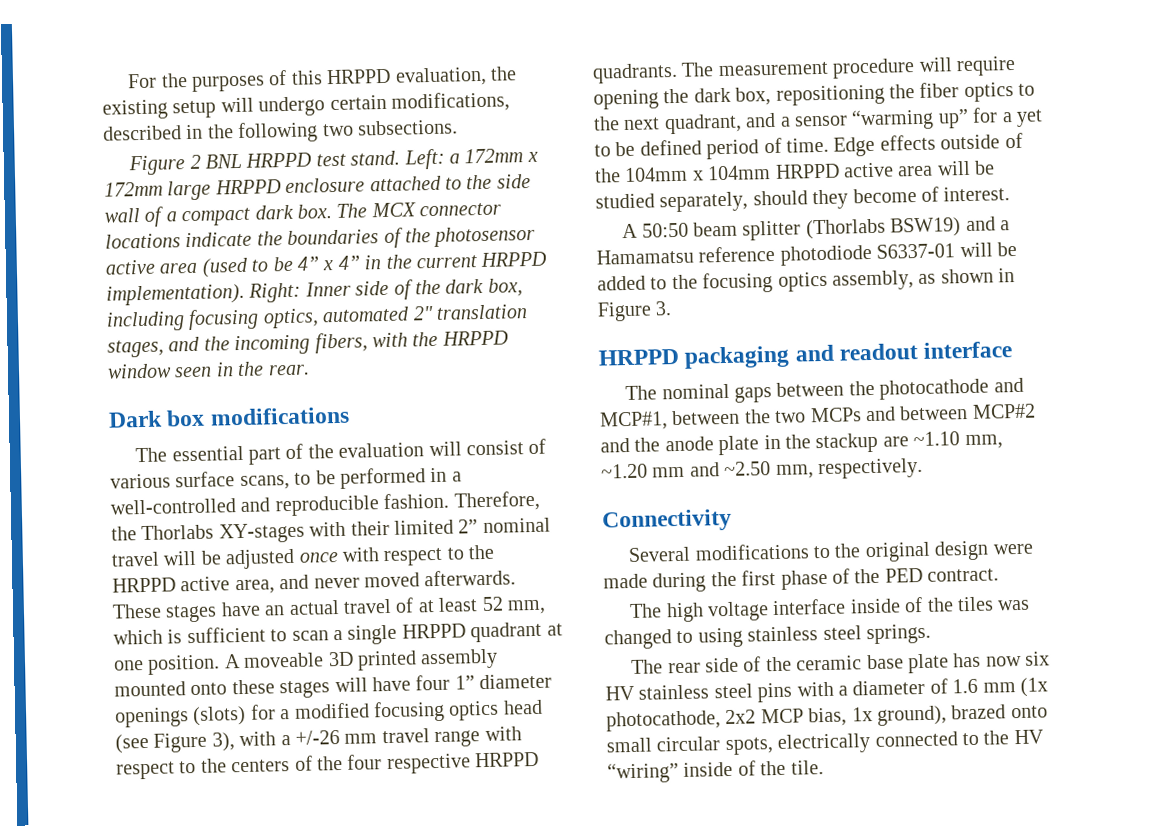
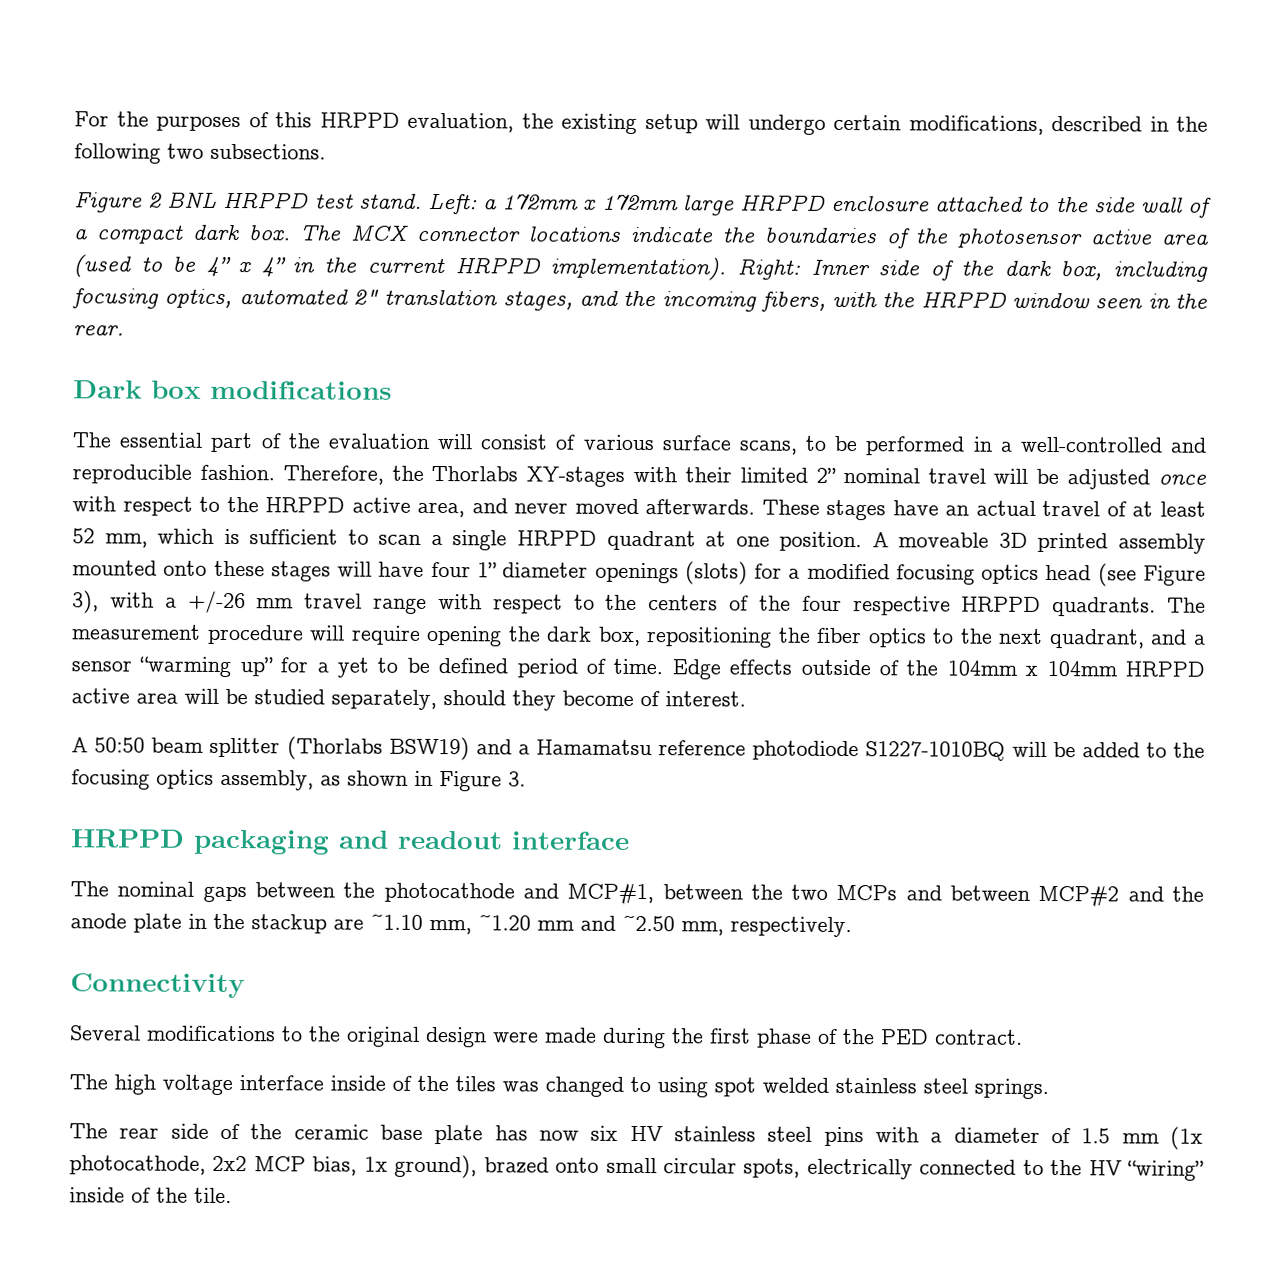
[876,243,956,259] S6337-01 -> [865,741,1006,761] S1227-1010BQ
(743, 637) none -> [714,1077,829,1097] spot welded
[952,678,979,694] 1.6 -> [1081,1128,1111,1144] 1.5

